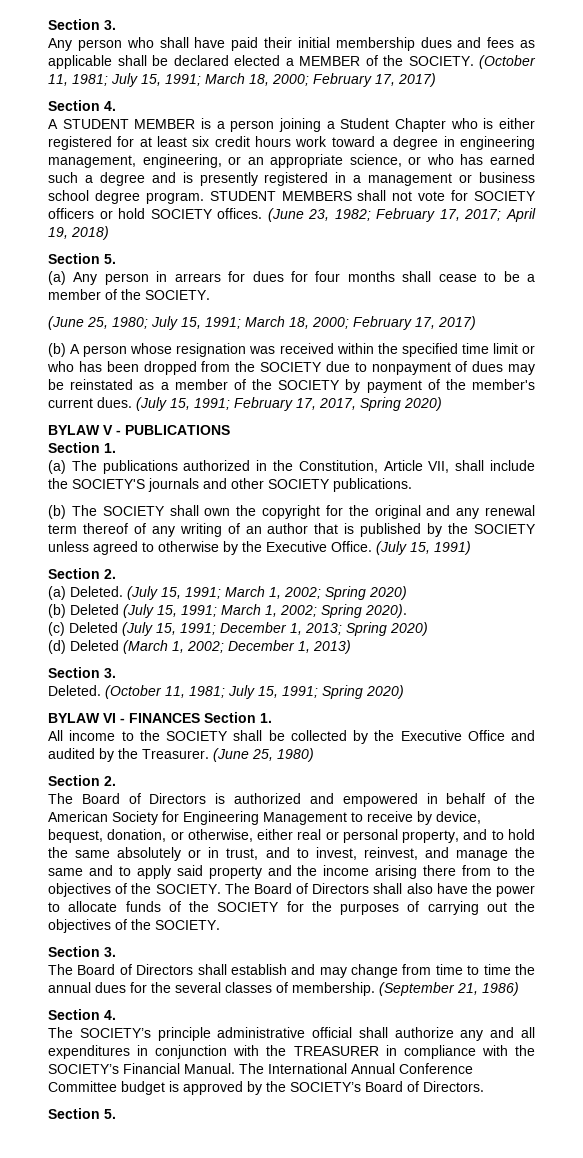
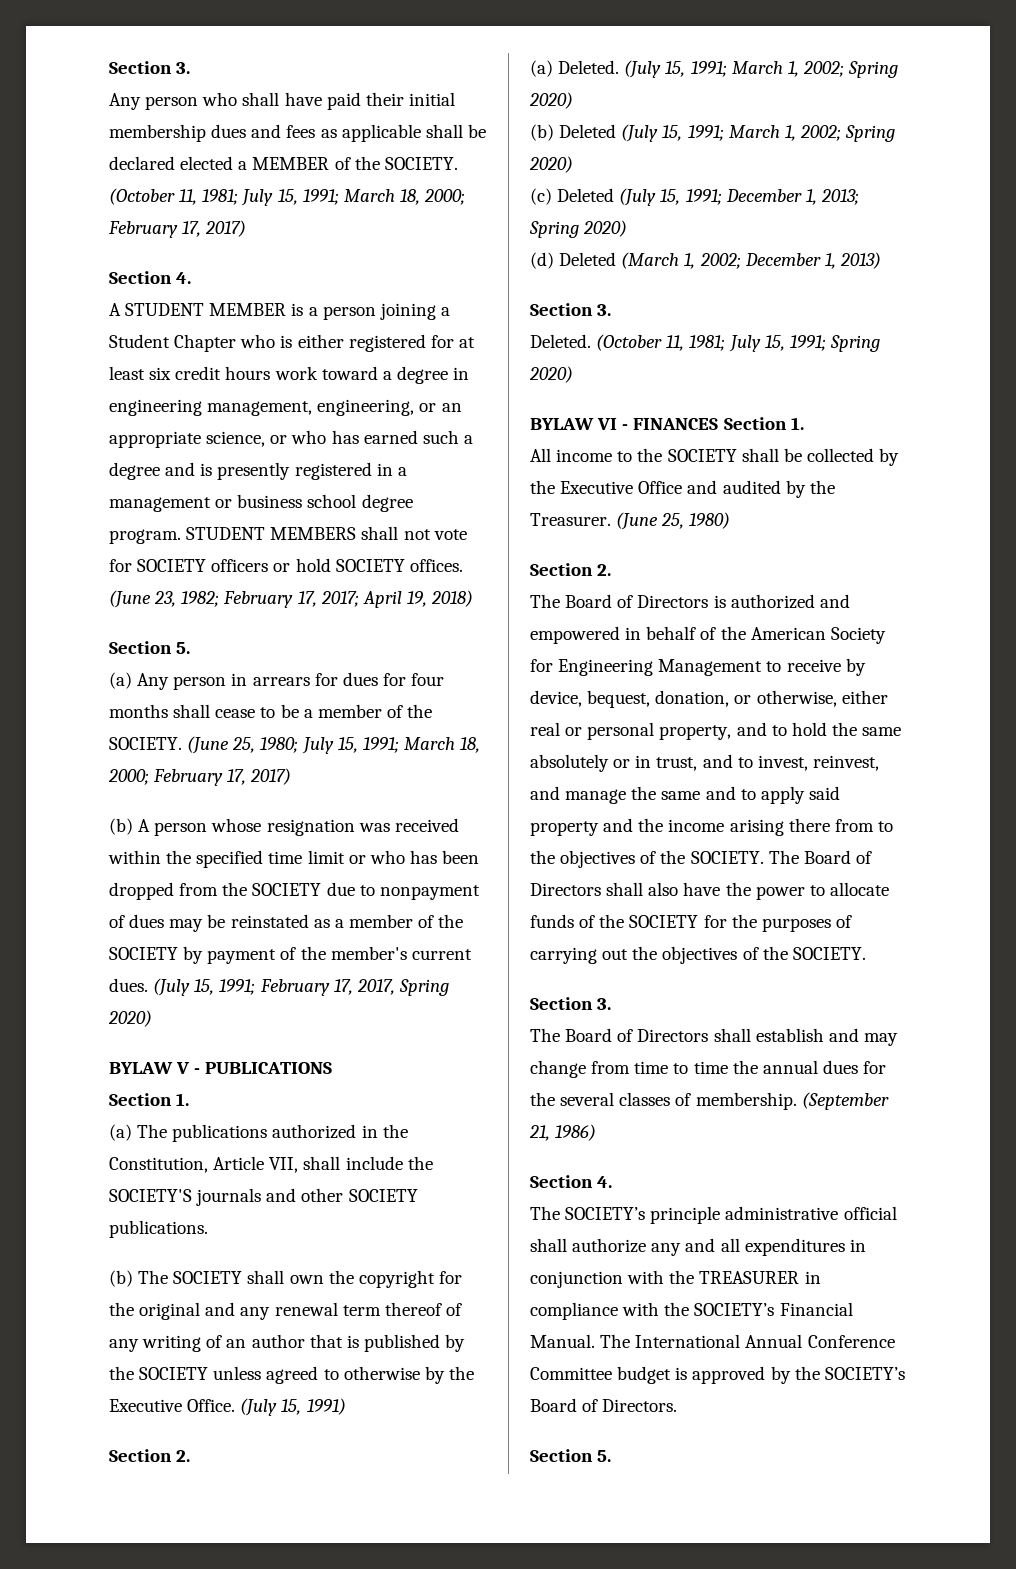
(210, 295) // -> (182, 743) none
[365,604,407,618] 2020). -> [529,156,573,173] 2020)

